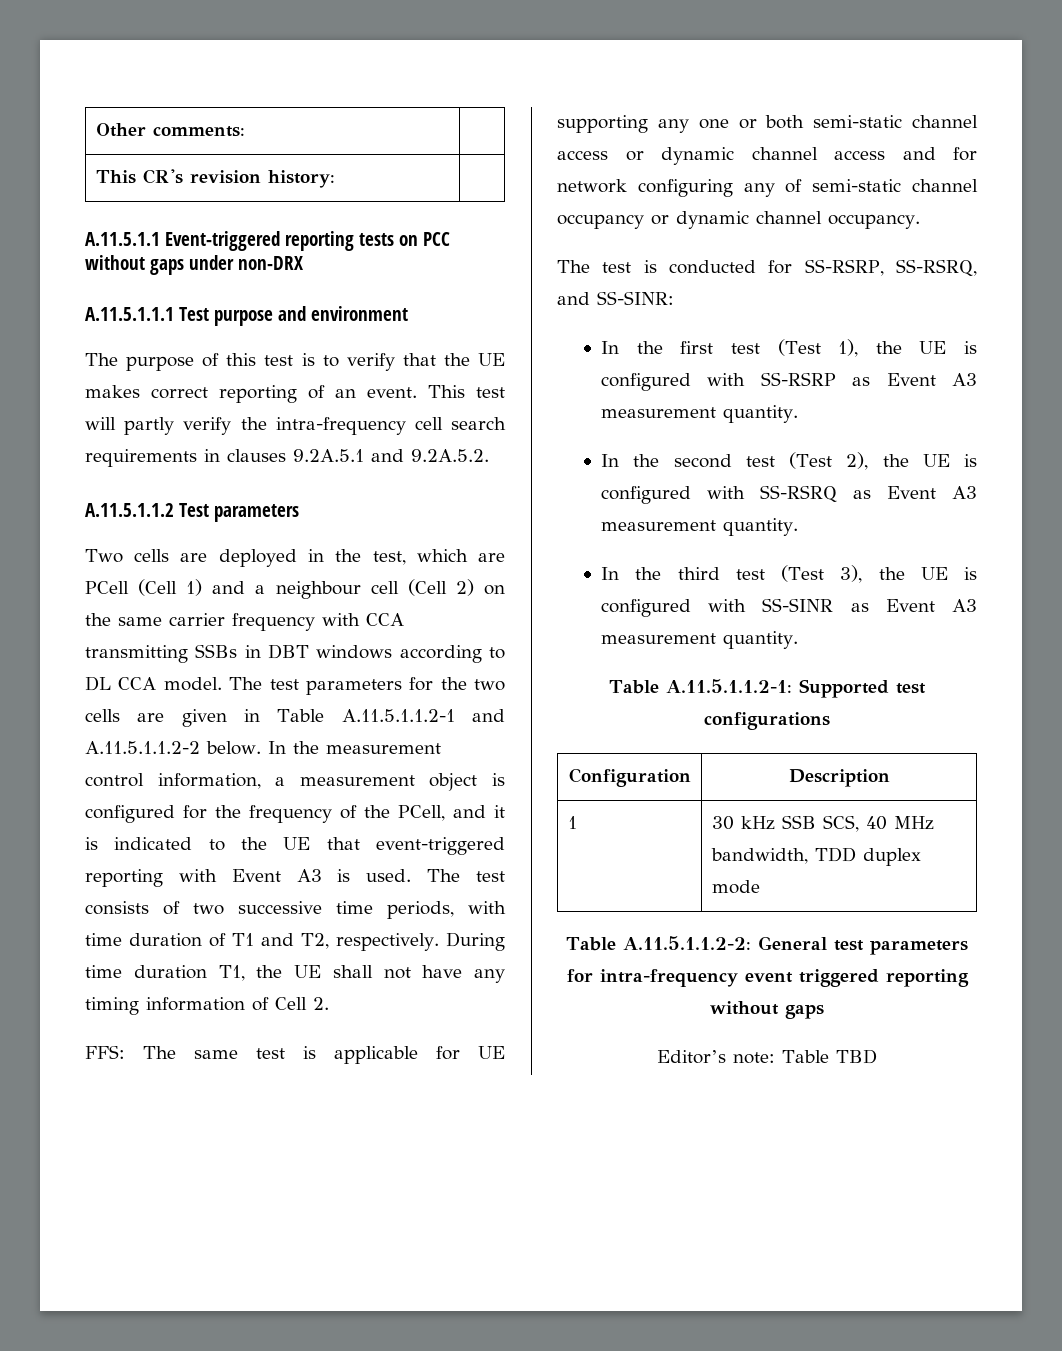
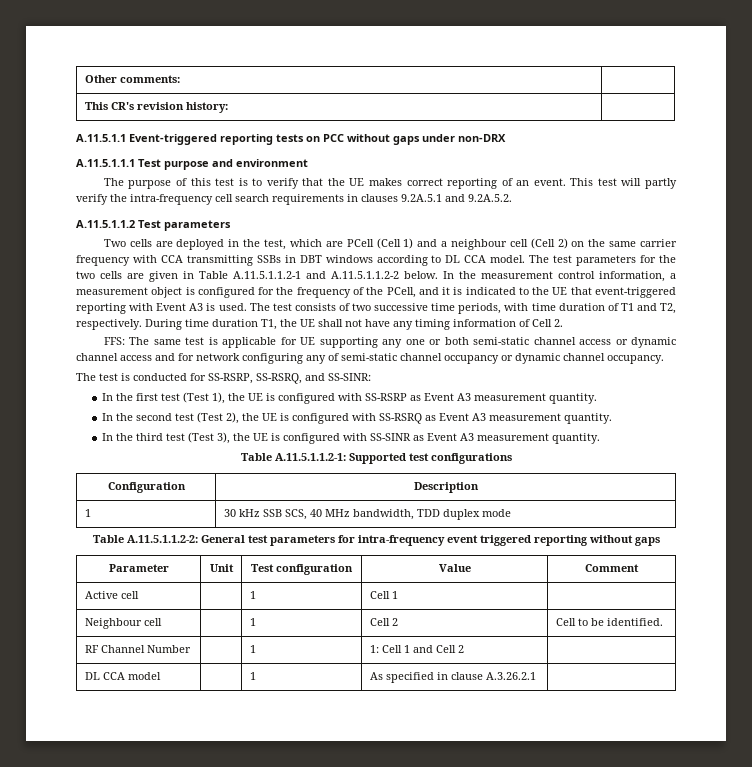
[657,1049,877,1064] // Editor’s note: Table TBD -> [108,564,169,572] [209,564,234,572] [250,564,353,575] [438,564,471,572] [585,564,639,572] [84,591,139,599] [249,591,256,599] [369,591,398,599] [84,618,162,629] [249,618,256,626] [369,618,398,626] [555,618,663,626] [84,645,191,653] [249,645,256,653] [369,645,464,653] [84,672,161,680] [249,672,256,680] [369,672,536,683] // Parameter | Unit | Test configuration | Value | Comment // Active cell | | 1 | Cell 1 | // Neighbour cell | | 1 | Cell 2 | Cell to be identified. // RF Channel Number | | 1 | 1: Cell 1 and Cell 2 | // DL CCA model | | 1 | As specified in clause A.3.26.2.1 |

